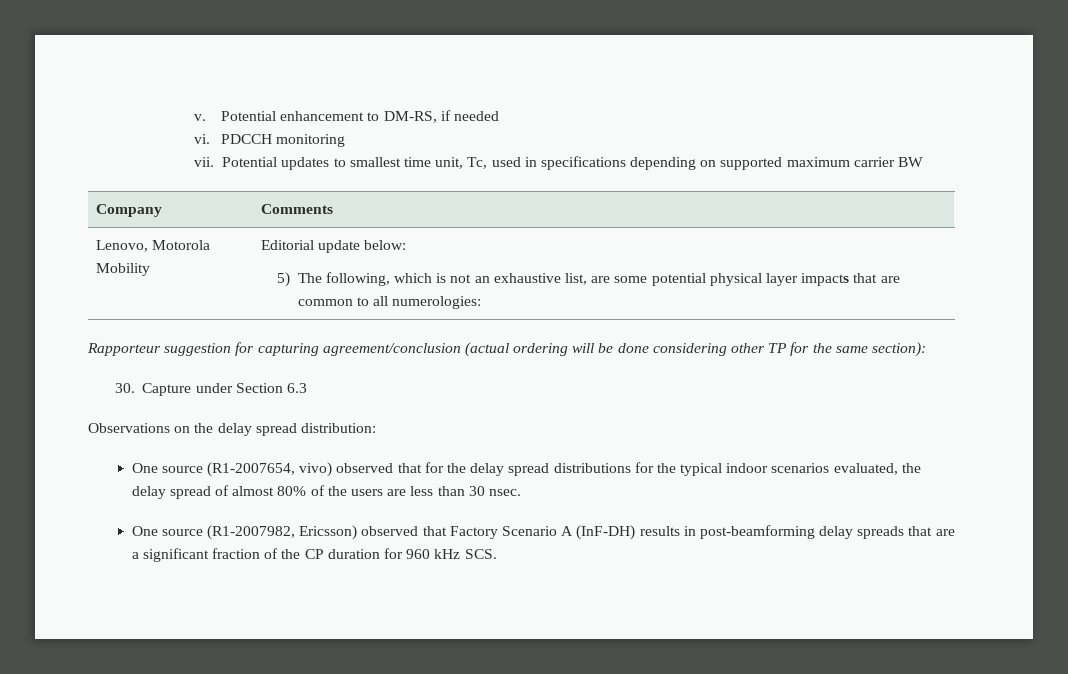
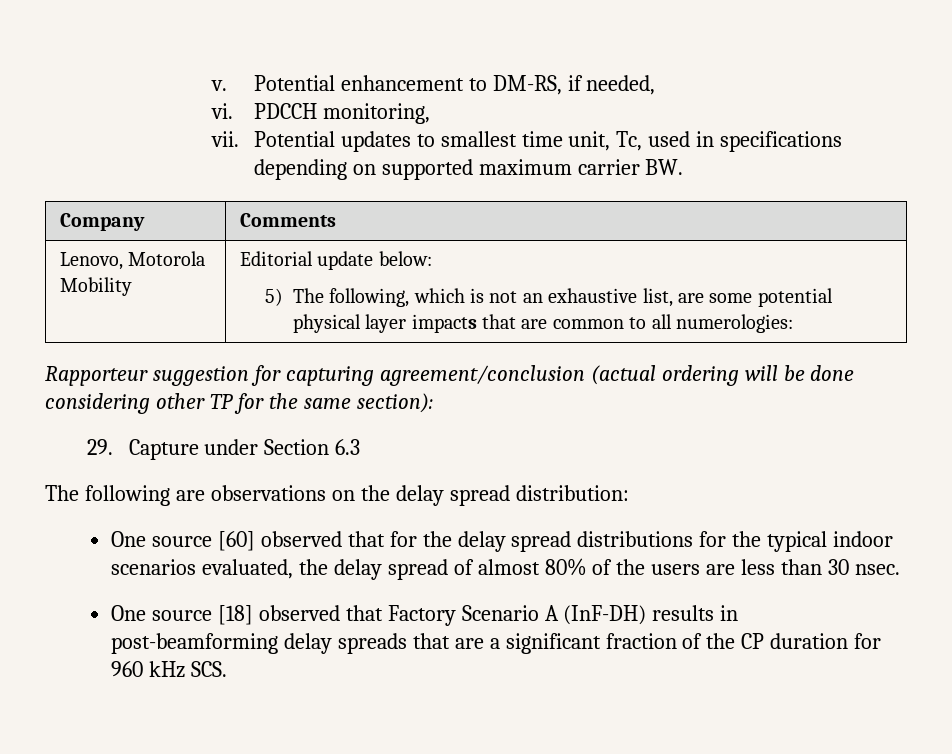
[454,111,500,121] needed -> [586,75,656,95] needed,
[276,134,346,147] monitoring -> [322,103,430,124] monitoring,
[898,157,924,167] BW -> [645,159,684,175] BW.
[114,383,135,393] 30. -> [86,439,113,455] 29.
[88,423,170,433] Observations -> [45,485,326,506] The following are observations
[207,462,333,477] (R1-2007654, vivo) -> [217,531,255,551] [60]
[207,525,358,540] (R1-2007982, Ericsson) -> [217,605,253,625] [18]

